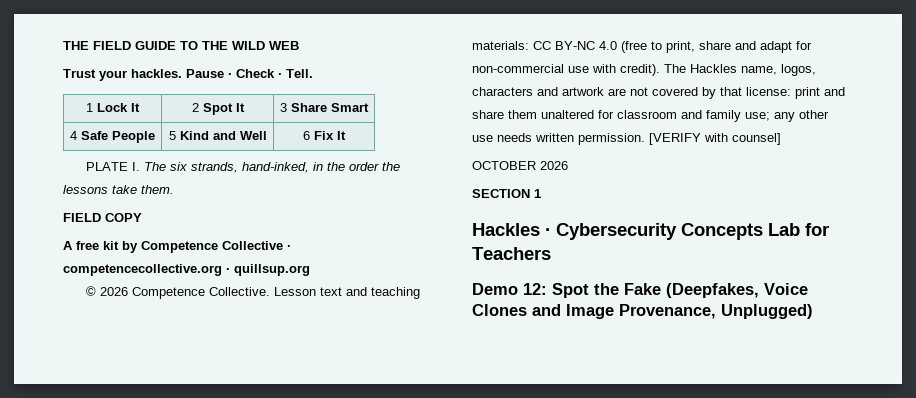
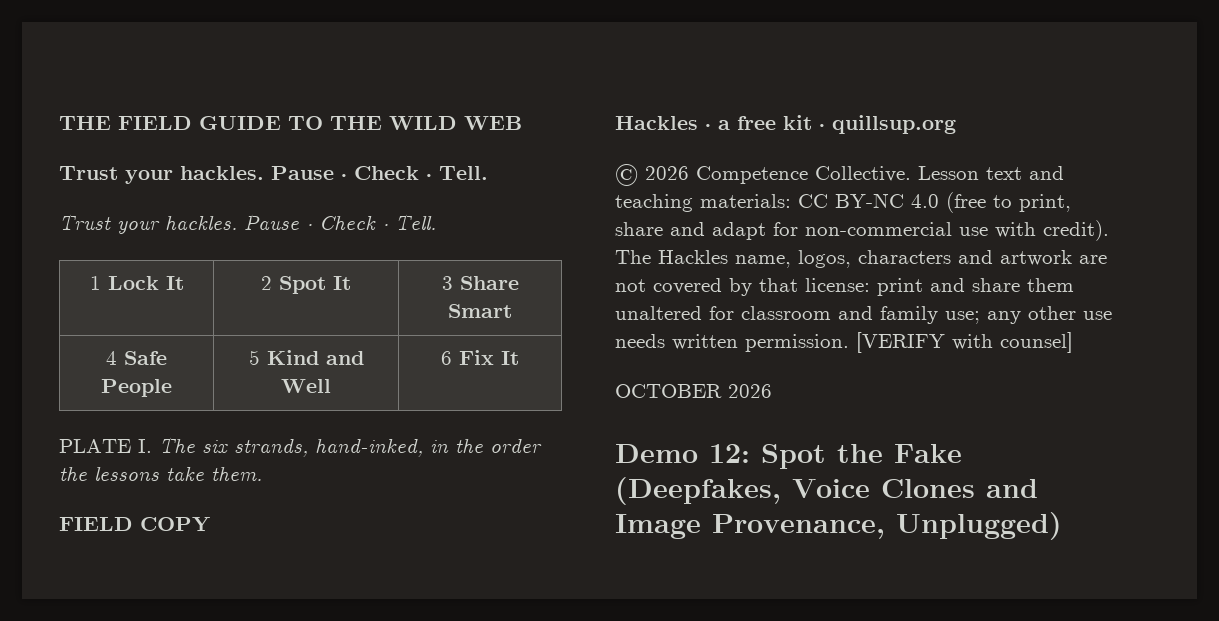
(313, 73) none -> [59,214,436,234] // Trust your hackles. Pause · Check · Tell.
[63,241,291,253] [63,264,222,276] A free kit by Competence Collective · competencecollective.org -> [615,115,812,130] Hackles · a free kit
[472,189,541,198] [472,223,829,240] [472,247,551,260] // SECTION 1 // Hackles · Cybersecurity Concepts Lab for Teachers -> (772, 391) none

